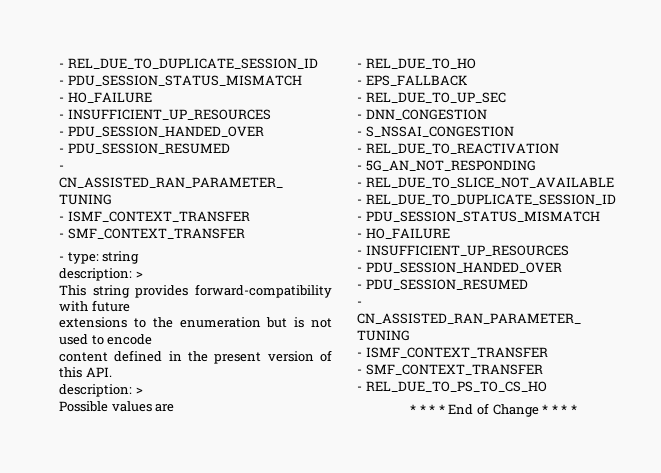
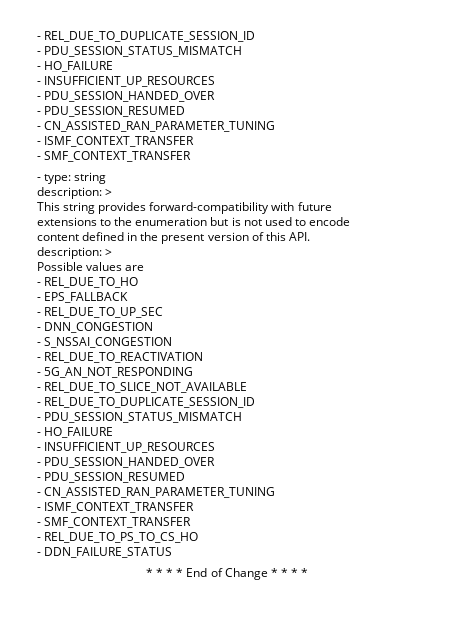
(547, 386) none -> [37,547,173,558] // - DDN_FAILURE_STATUS

